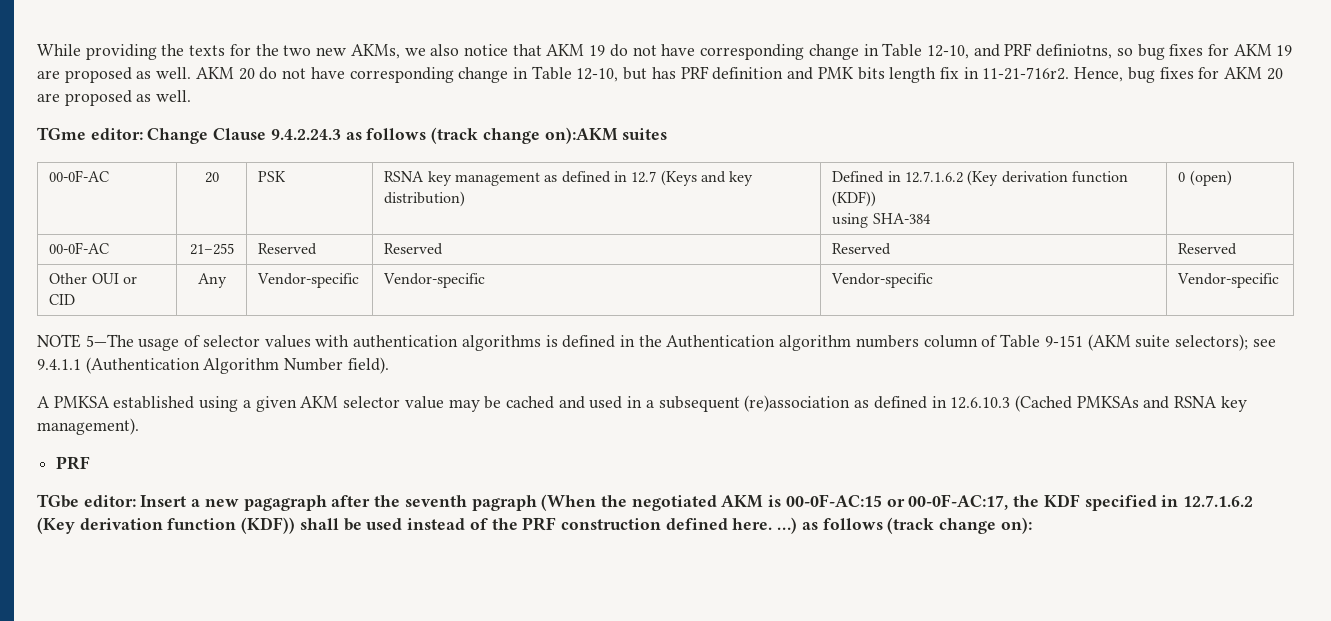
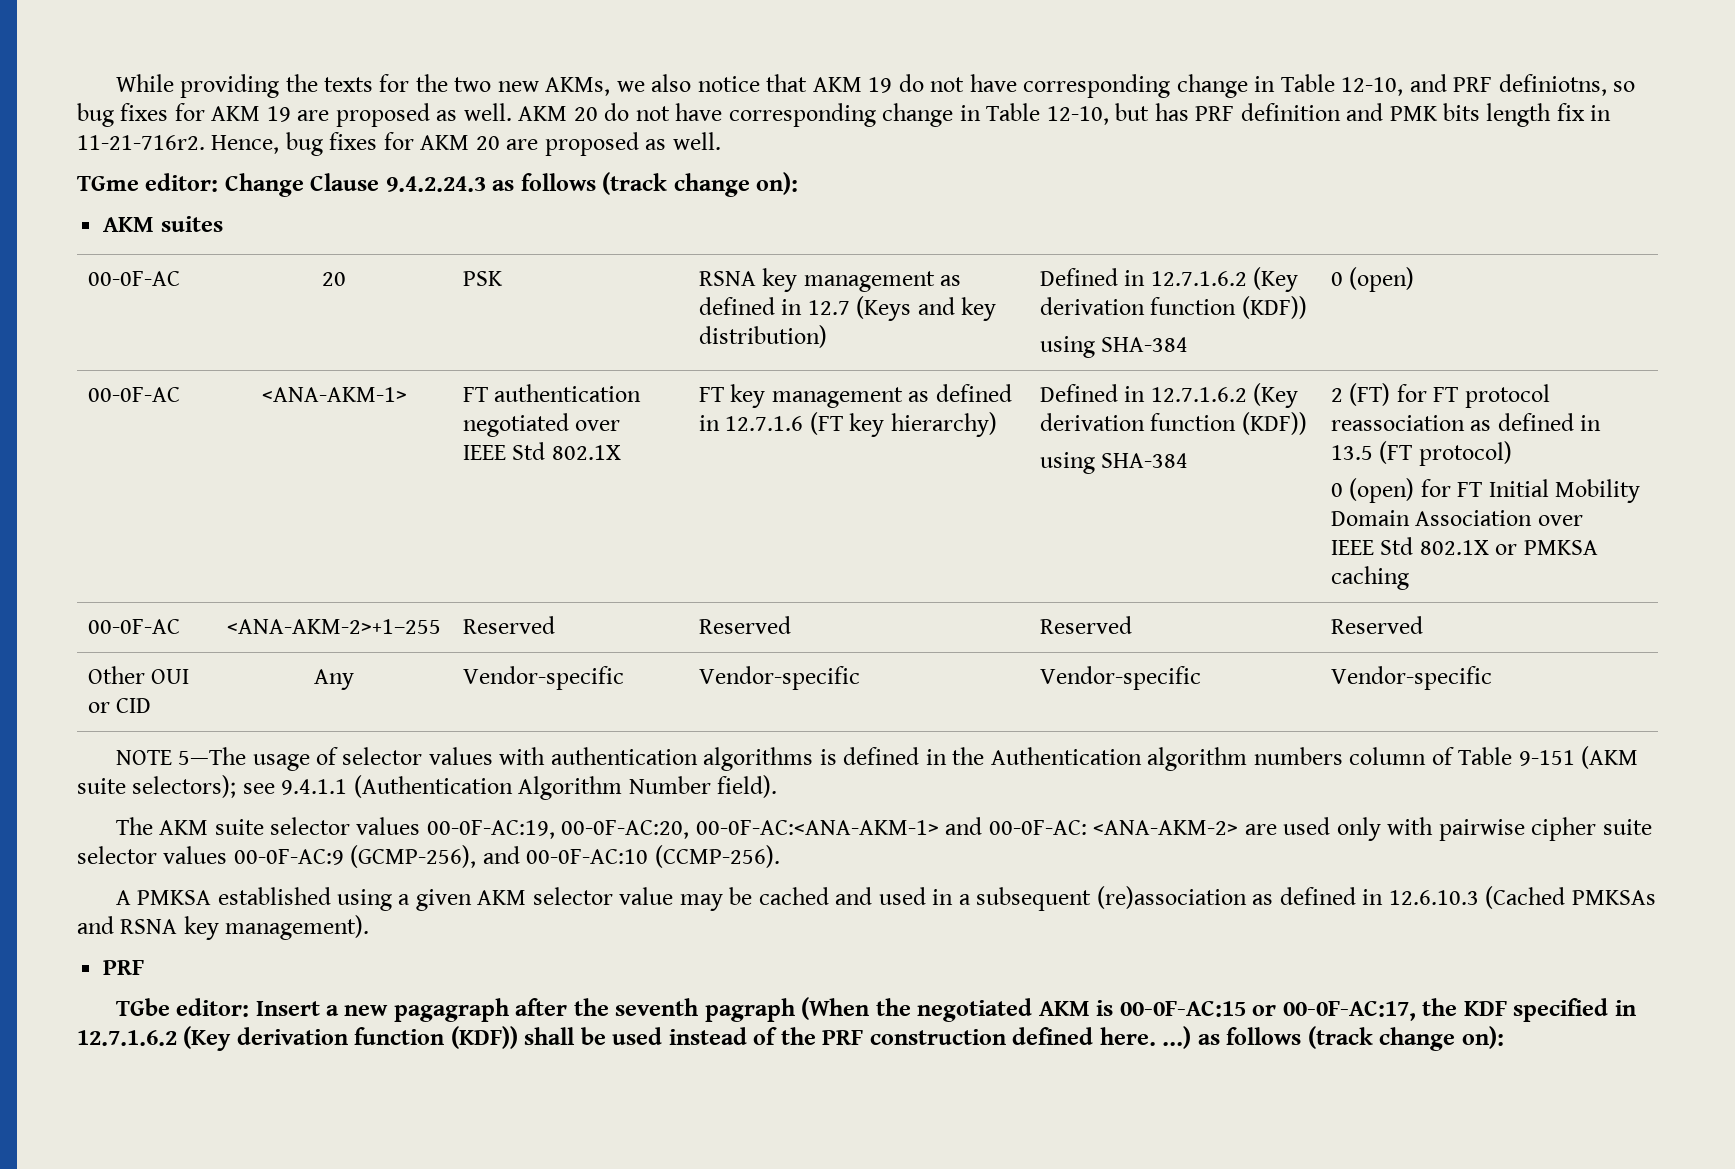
[544,127,618,144] on):AKM -> [756,172,799,195] [103,217,155,232] on): // AKM
[189,243,234,255] 21–255 -> [261,387,407,402] [462,384,642,402] [462,413,621,437] [462,442,621,460] [698,384,1012,408] [698,412,997,437] [1039,383,1299,408] [1039,412,1307,435] [1039,452,1189,474] [1330,383,1550,408] [1330,413,1602,431] [1330,441,1512,466] [1330,478,1641,503] [1330,510,1583,526] [1330,537,1598,555] [1330,566,1409,590] [87,619,180,634] [227,619,441,634] <ANA-AKM-1> | FT authentication negotiated over // IEEE Std 802.1X | FT key management as defined in 12.7.1.6 (FT key hierarchy) | Defined in 12.7.1.6.2 (Key derivation function (KDF)) // using SHA-384 | 2 (FT) for FT protocol reassociation as defined in 13.5 (FT protocol) // 0 (open) for FT Initial Mobility Domain Association over // IEEE Std 802.1X or PMKSA caching // 00-0F-AC | <ANA-AKM-2>+1–255
(389, 365) none -> [115,817,1652,841] [77,845,780,868] // The AKM suite selector values 00-0F-AC:19, 00-0F-AC:20, 00-0F-AC:<ANA-AKM-1> and 00-0F-AC: <ANA-AKM-2> are used only with pairwise cipher suite selector values 00-0F-AC:9 (GCMP-256), and 00-0F-AC:10 (CCMP-256).

